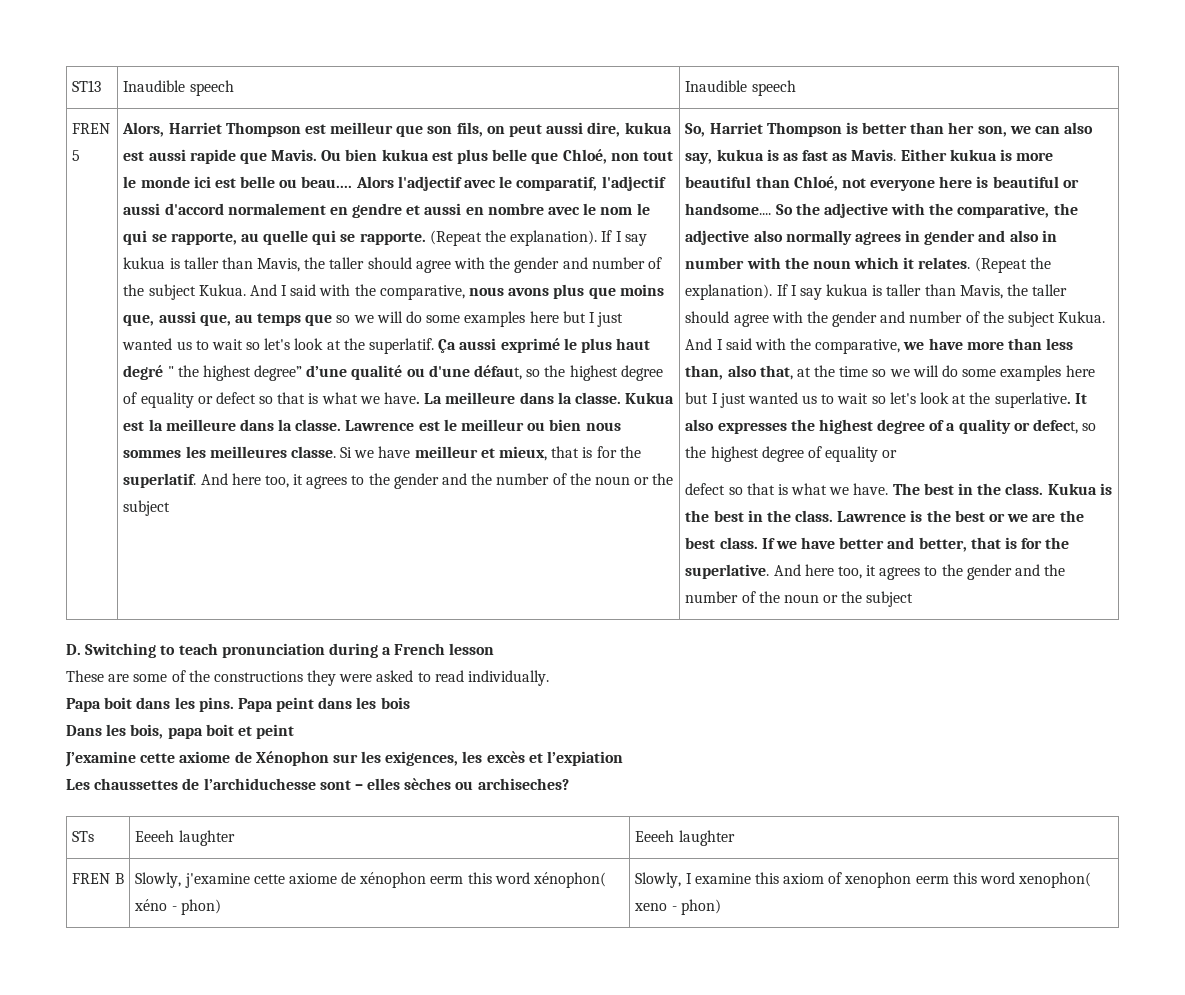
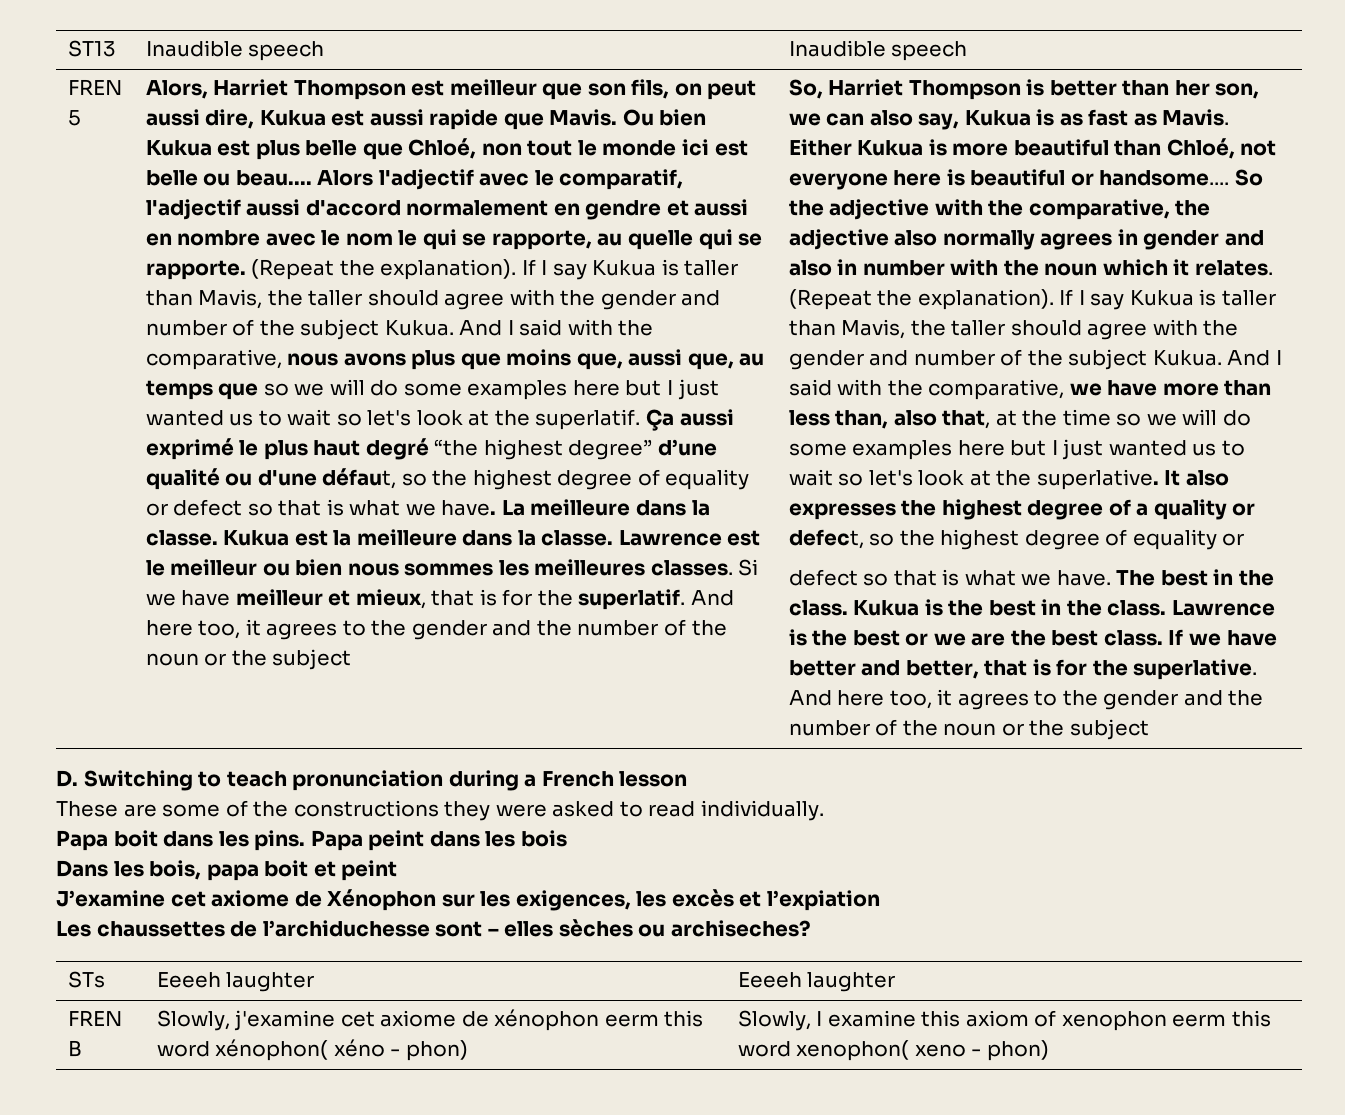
[624,122,672,134] kukua -> [259,110,326,126] Kukua
[381,149,429,161] kukua -> [145,140,212,156] Kukua
[123,257,166,269] kukua -> [592,260,657,276] Kukua
[167,365,199,377] " the -> [434,439,479,456] “the
[290,446,336,458] classe. -> [650,560,733,576] classes.
[716,149,764,161] kukua -> [964,110,1031,126] Kukua
[949,149,997,161] kukua -> [857,140,924,156] Kukua
[826,284,869,296] kukua -> [1129,290,1194,306] Kukua
[140,753,176,763] cette -> [170,891,206,907] cet
[253,874,285,884] cette -> [340,1011,375,1027] cet

